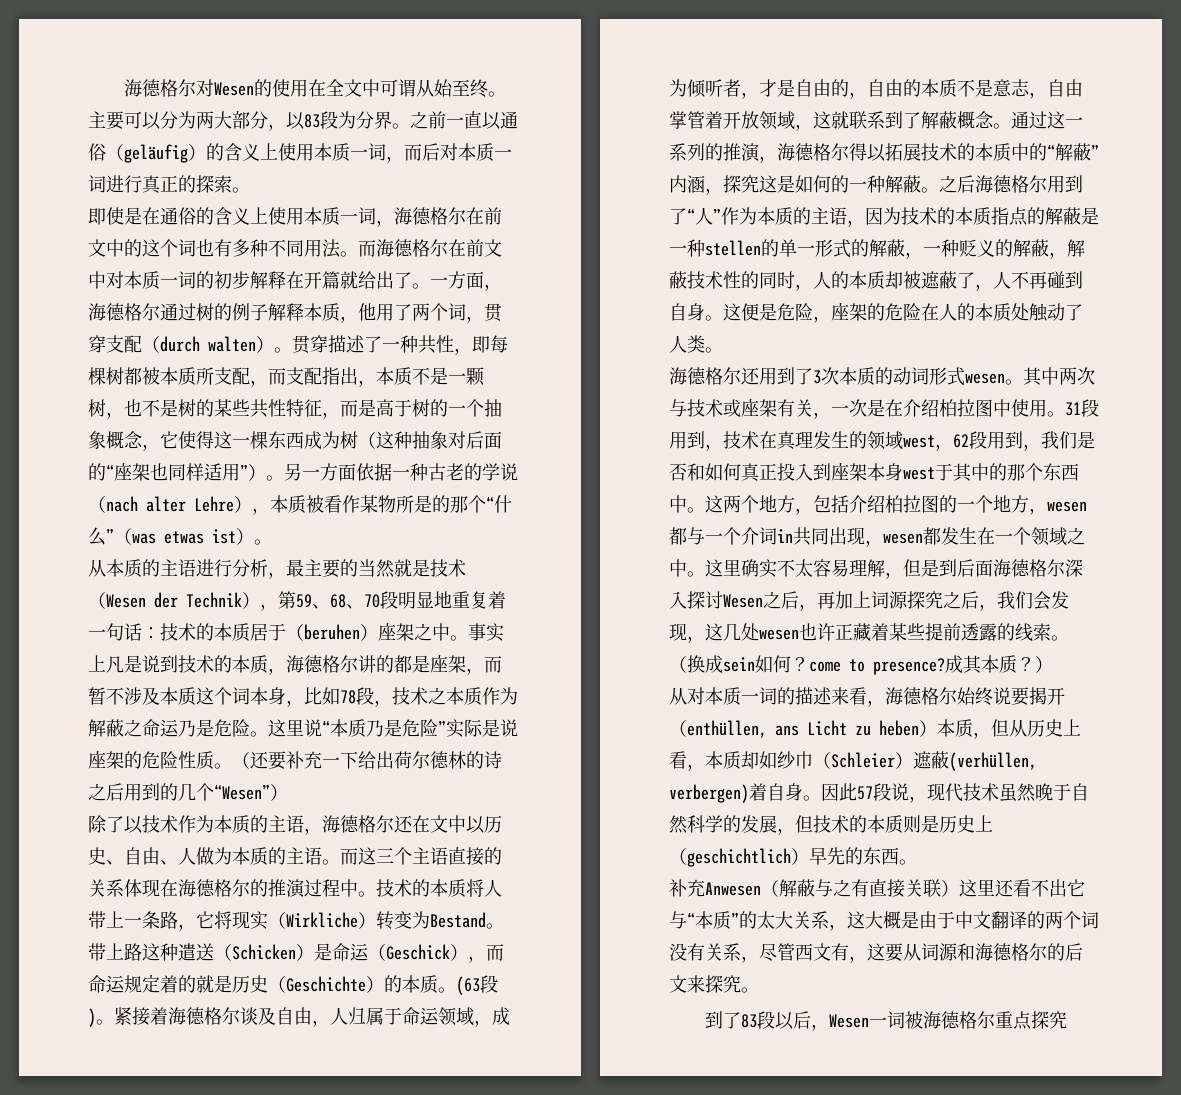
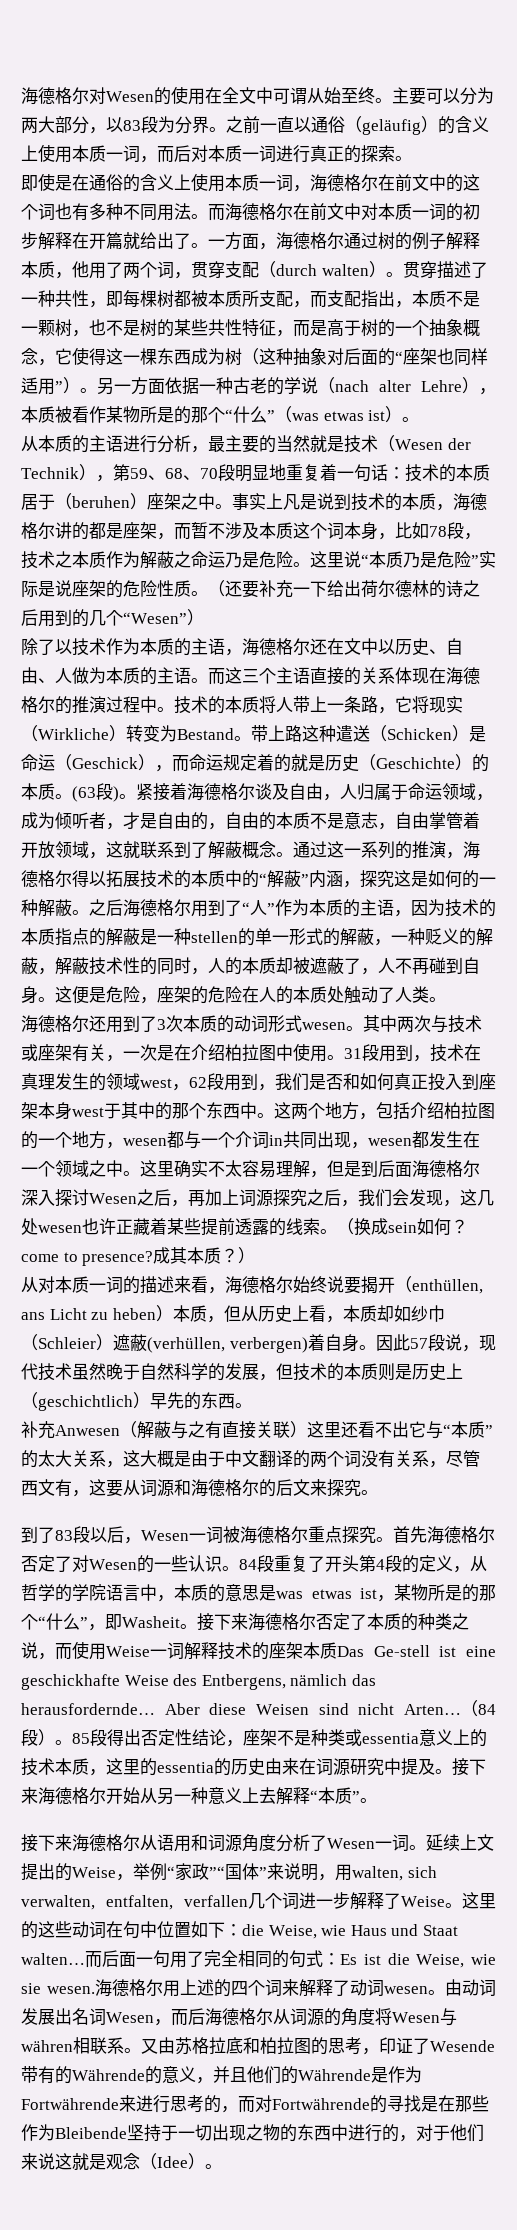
(1067, 1020) none -> [376,1526,495,1544] [21,1555,487,1573] [21,1584,496,1602] [21,1613,469,1631] [21,1641,497,1660] [21,1674,376,1690] [21,1700,497,1717] [21,1729,487,1747] [21,1758,486,1776] [21,1787,377,1805] [21,1834,494,1852] [21,1863,437,1881] [21,1892,496,1910] [21,1921,458,1939] [21,1950,496,1968] [21,1979,496,1997] [21,2008,457,2026] [21,2037,495,2055] [21,2066,422,2084] [21,2095,489,2113] [21,2124,484,2142] [21,2153,222,2170] 。首先海德格尔否定了对Wesen的一些认识。84段重复了开头第4段的定义，从哲学的学院语言中，本质的意思是was etwas ist，某物所是的那个“什么”，即Washeit。接下来海德格尔否定了本质的种类之说，而使用Weise一词解释技术的座架本质Das Ge-stell ist eine geschickhafte Weise des Entbergens, nämlich das herausfordernde… Aber diese Weisen sind nicht Arten…（84段）。85段得出否定性结论，座架不是种类或essentia意义上的技术本质，这里的essentia的历史由来在词源研究中提及。接下来海德格尔开始从另一种意义上去解释“本质”。 // 接下来海德格尔从语用和词源角度分析了Wesen一词。延续上文提出的Weise，举例“家政”“国体”来说明，用walten, sich verwalten, entfalten, verfallen几个词进一步解释了Weise。这里的这些动词在句中位置如下：die Weise, wie Haus und Staat walten…而后面一句用了完全相同的句式：Es ist die Weise, wie sie wesen.海德格尔用上述的四个词来解释了动词wesen。由动词发展出名词Wesen，而后海德格尔从词源的角度将Wesen与währen相联系。又由苏格拉底和柏拉图的思考，印证了Wesende带有的Währende的意义，并且他们的Währende是作为Fortwährende来进行思考的，而对Fortwährende的寻找是在那些作为Bleibende坚持于一切出现之物的东西中进行的，对于他们来说这就是观念（Idee）。

